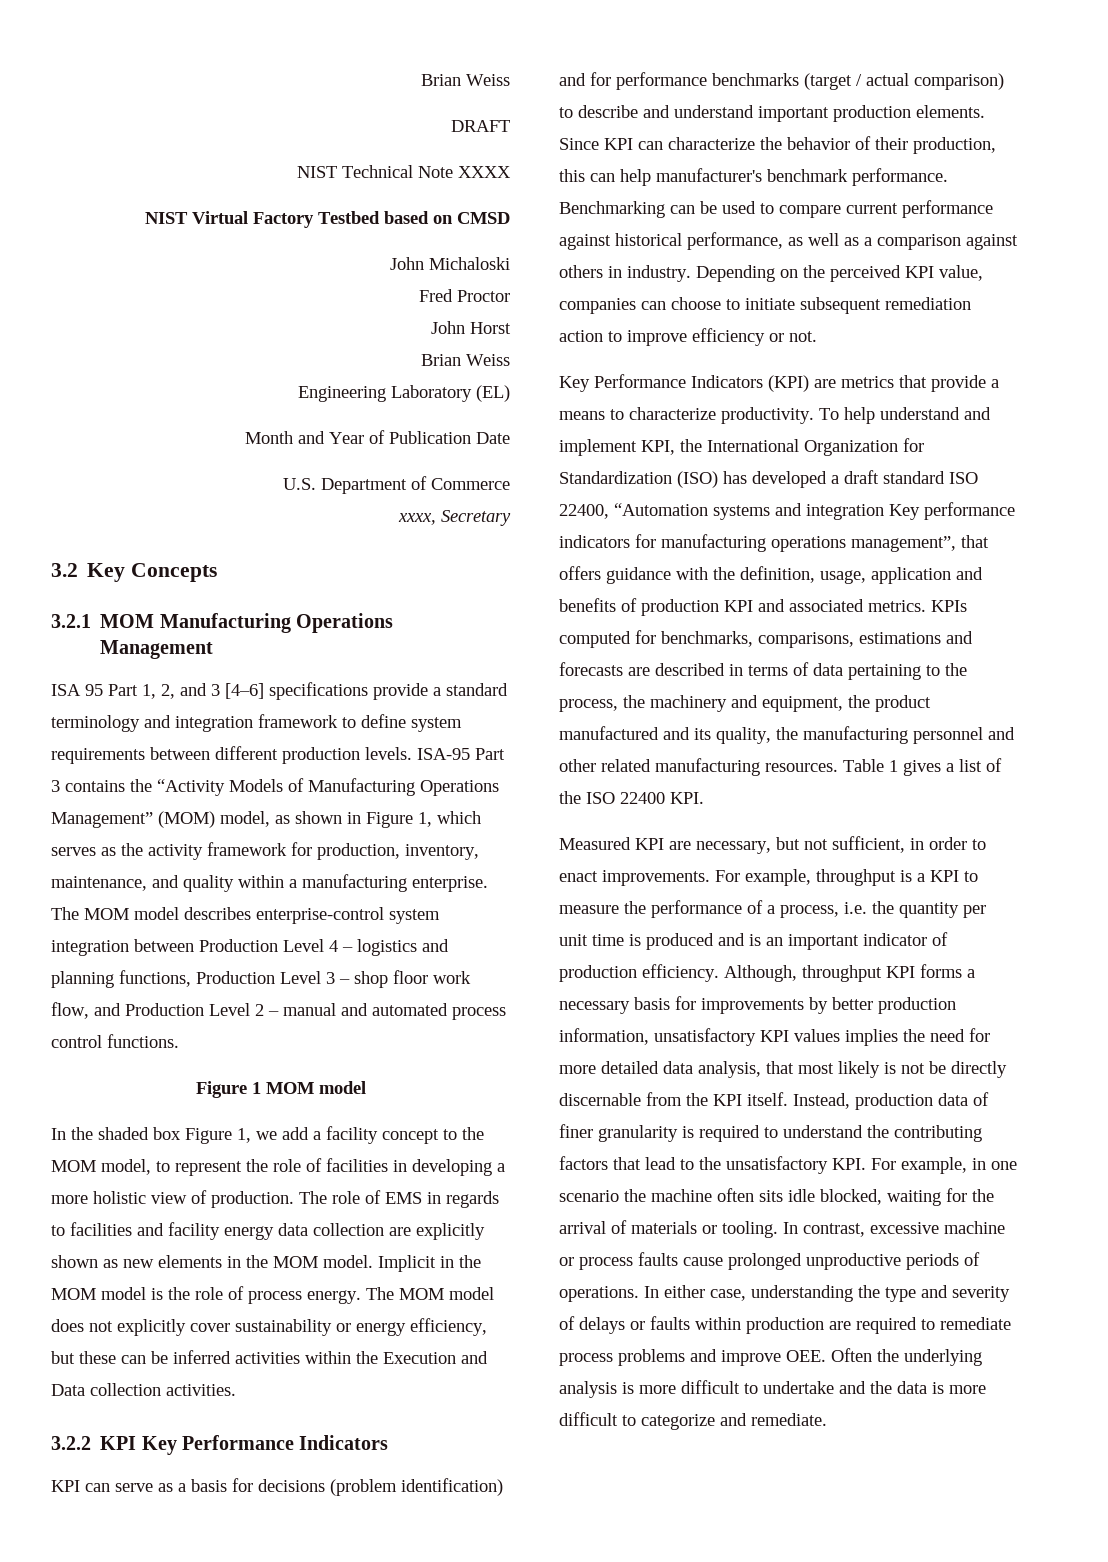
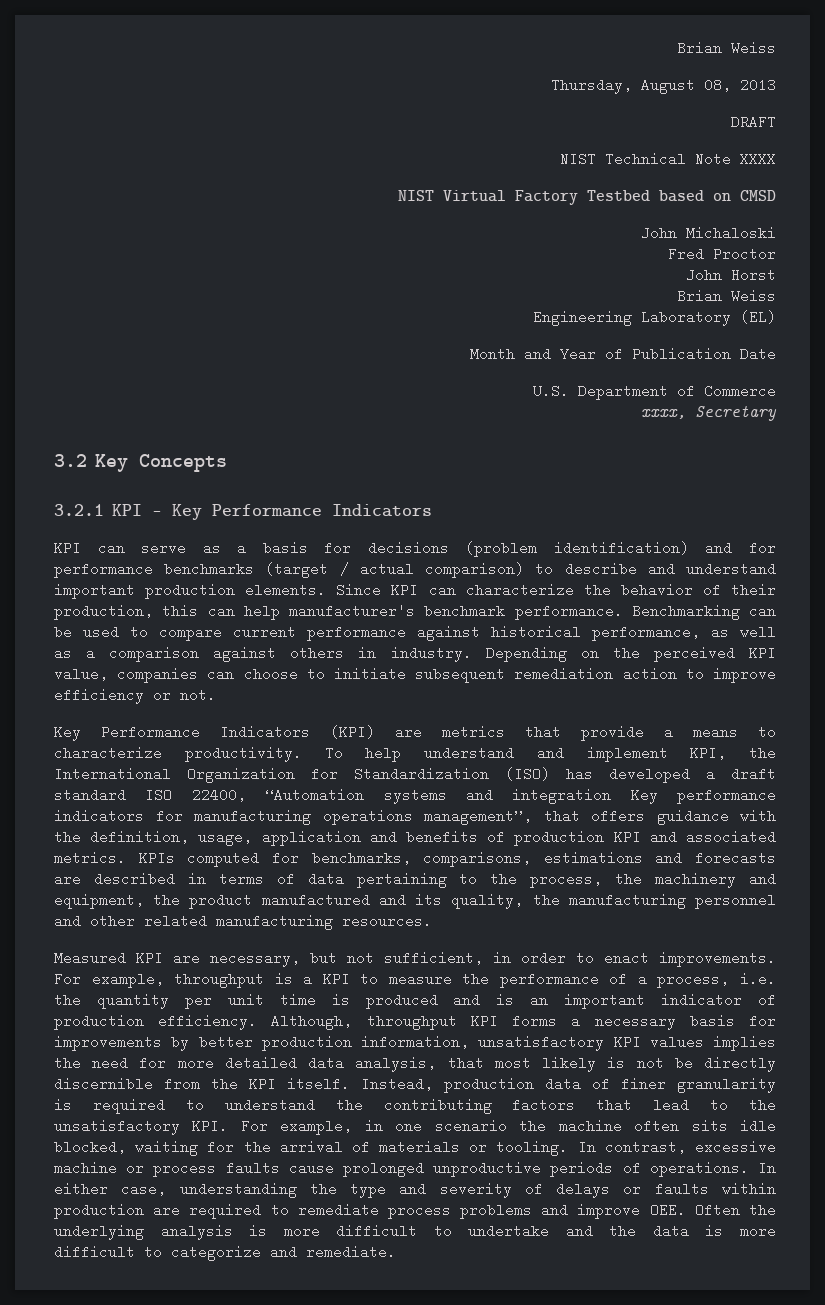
[421,74,510,86] Brian Weiss -> [677,41,776,55] [551,78,776,94] Brian Weiss // Thursday, August 08, 2013
[100,613,394,633] [100,640,214,659] [51,682,508,700] [51,714,462,732] [51,746,505,764] [51,778,499,796] [51,811,481,828] [51,842,479,860] [51,874,488,892] [51,907,440,924] [51,939,449,956] [51,970,471,988] [51,1002,506,1020] [51,1034,179,1048] [195,1081,366,1098] [51,1126,484,1144] [51,1158,505,1176] [51,1190,499,1208] [51,1222,485,1240] [51,1255,481,1272] [51,1286,494,1304] [51,1318,487,1336] [51,1350,488,1364] [51,1383,236,1396] [51,1436,137,1450] MOM Manufacturing Operations Management // ISA 95 Part 1, 2, and 3 [4–6] specifications provide a standard terminology and integration framework to define system requirements between different production levels. ISA-95 Part 3 contains the “Activity Models of Manufacturing Operations Management” (MOM) model, as shown in Figure 1, which serves as the activity framework for production, inventory, maintenance, and quality within a manufacturing enterprise. The MOM model describes enterprise-control system integration between Production Level 4 – logistics and planning functions, Production Level 3 – shop floor work flow, and Production Level 2 – manual and automated process control functions. // Figure 1 MOM model // In the shaded box Figure 1, we add a facility concept to the MOM model, to represent the role of facilities in developing a more holistic view of production. The role of EMS in regards to facilities and facility energy data collection are explicitly shown as new elements in the MOM model. Implicit in the MOM model is the role of process energy. The MOM model does not explicitly cover sustainability or energy efficiency, but these can be inferred activities within the Execution and Data collection activities. // 3.2.2 KPI -> [112,504,163,516] KPI -
[843,758,1002,776] [559,791,704,804] Table 1 gives a list of the ISO 22400 KPI. -> (432, 921) none
[559,1093,641,1106] discernable -> [54,1077,153,1091] discernible

